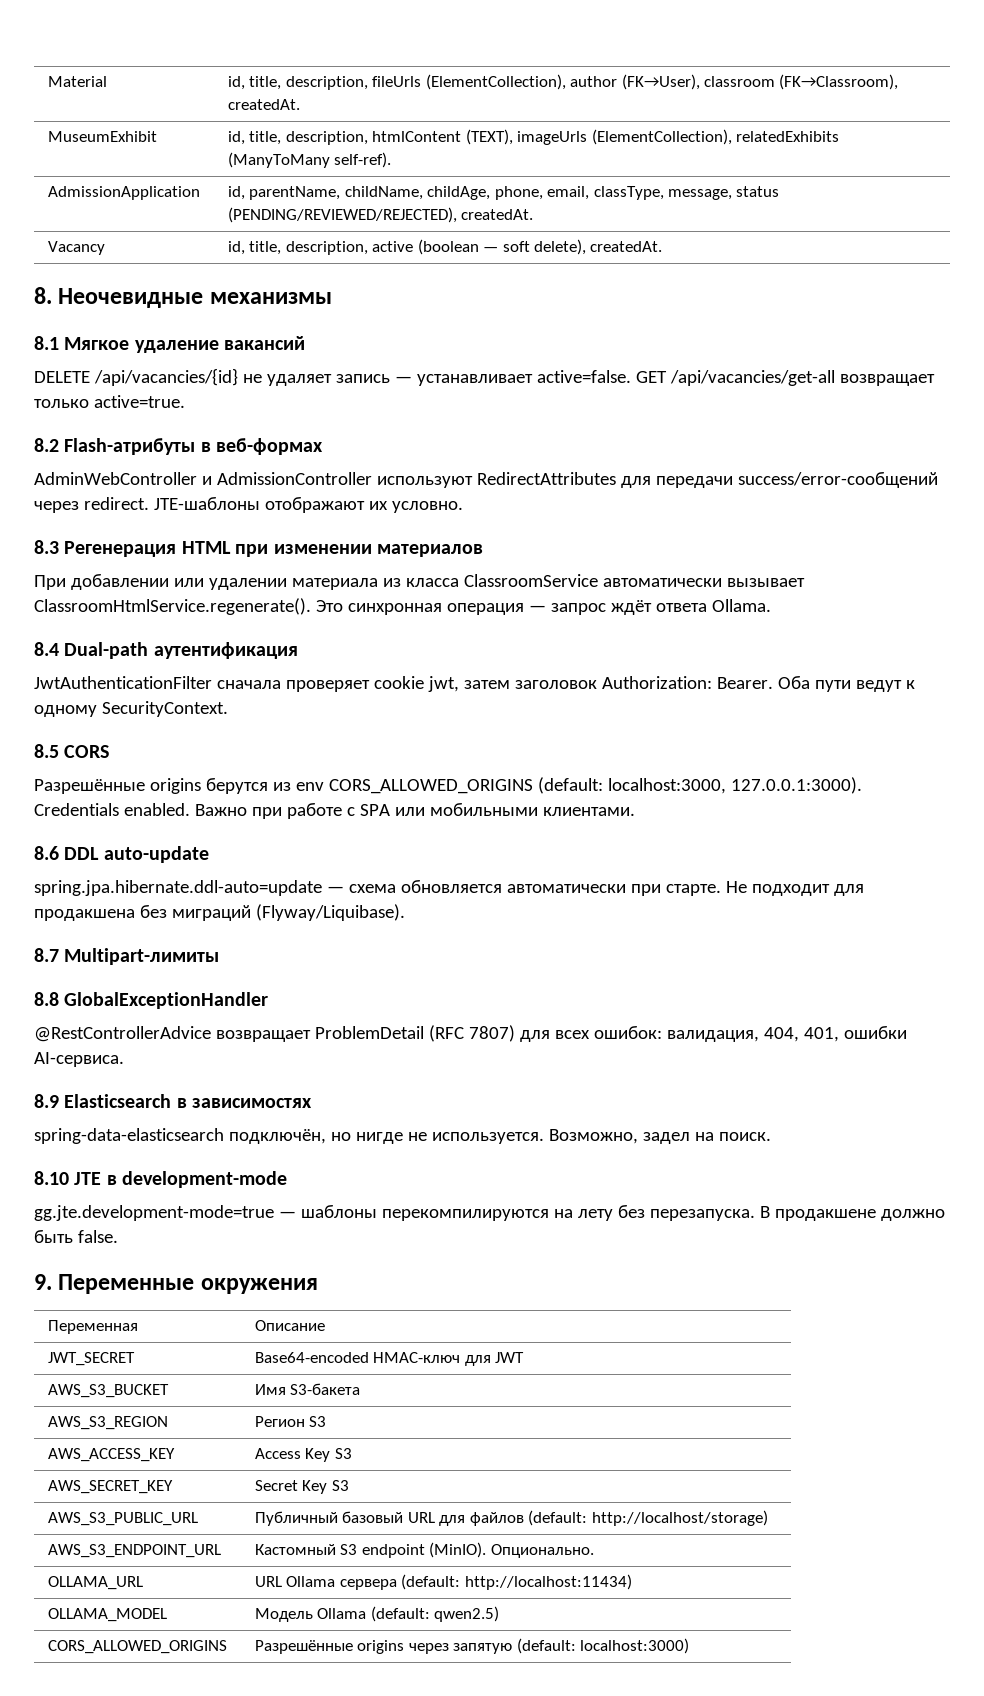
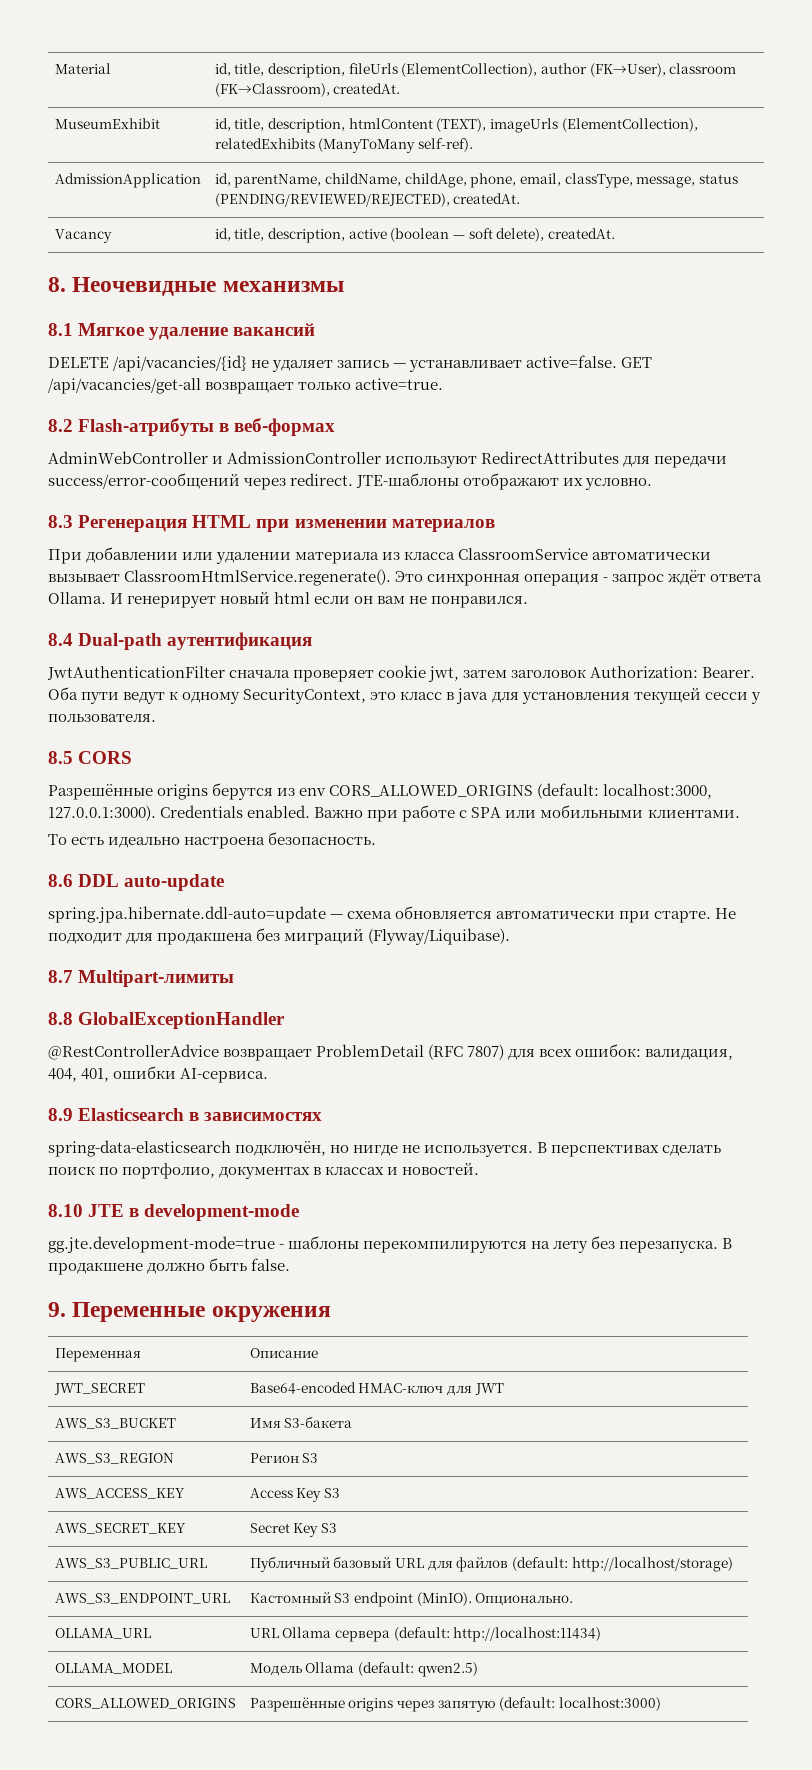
[528,605,546,612] — -> [603,577,609,582] -
(771, 605) none -> [110,591,529,608] И генерирует новый html если он вам не понравился.
[101,701,228,717] SecurityContext. -> [243,687,761,704] [48,714,156,722] SecurityContext, это класс в java для установления текущей сесси у пользователя.
(635, 811) none -> [48,832,377,849] // То есть идеально настроена безопасность.
[548,1129,771,1144] Возможно, задел на поиск. -> [537,1142,722,1157] [48,1162,480,1179] В перспективах сделать поиск по портфолио, документах в классах и новостей.
[278,1211,296,1218] — -> [279,1244,285,1249] -

